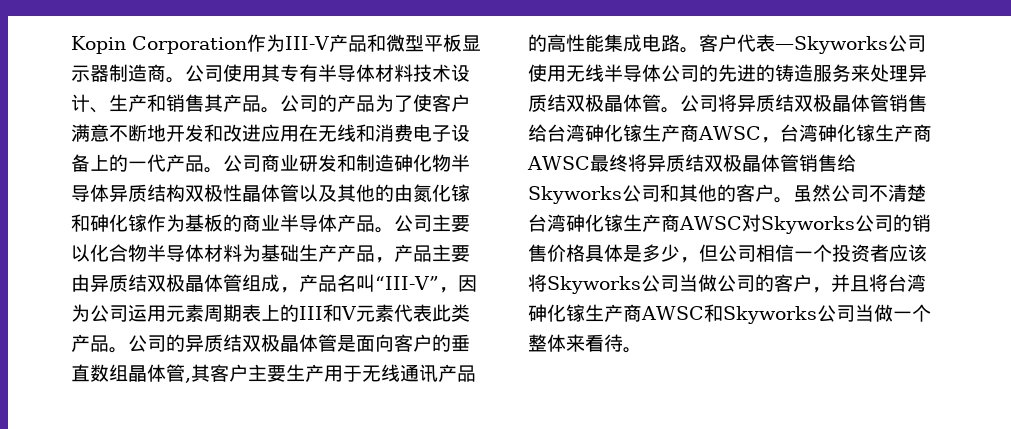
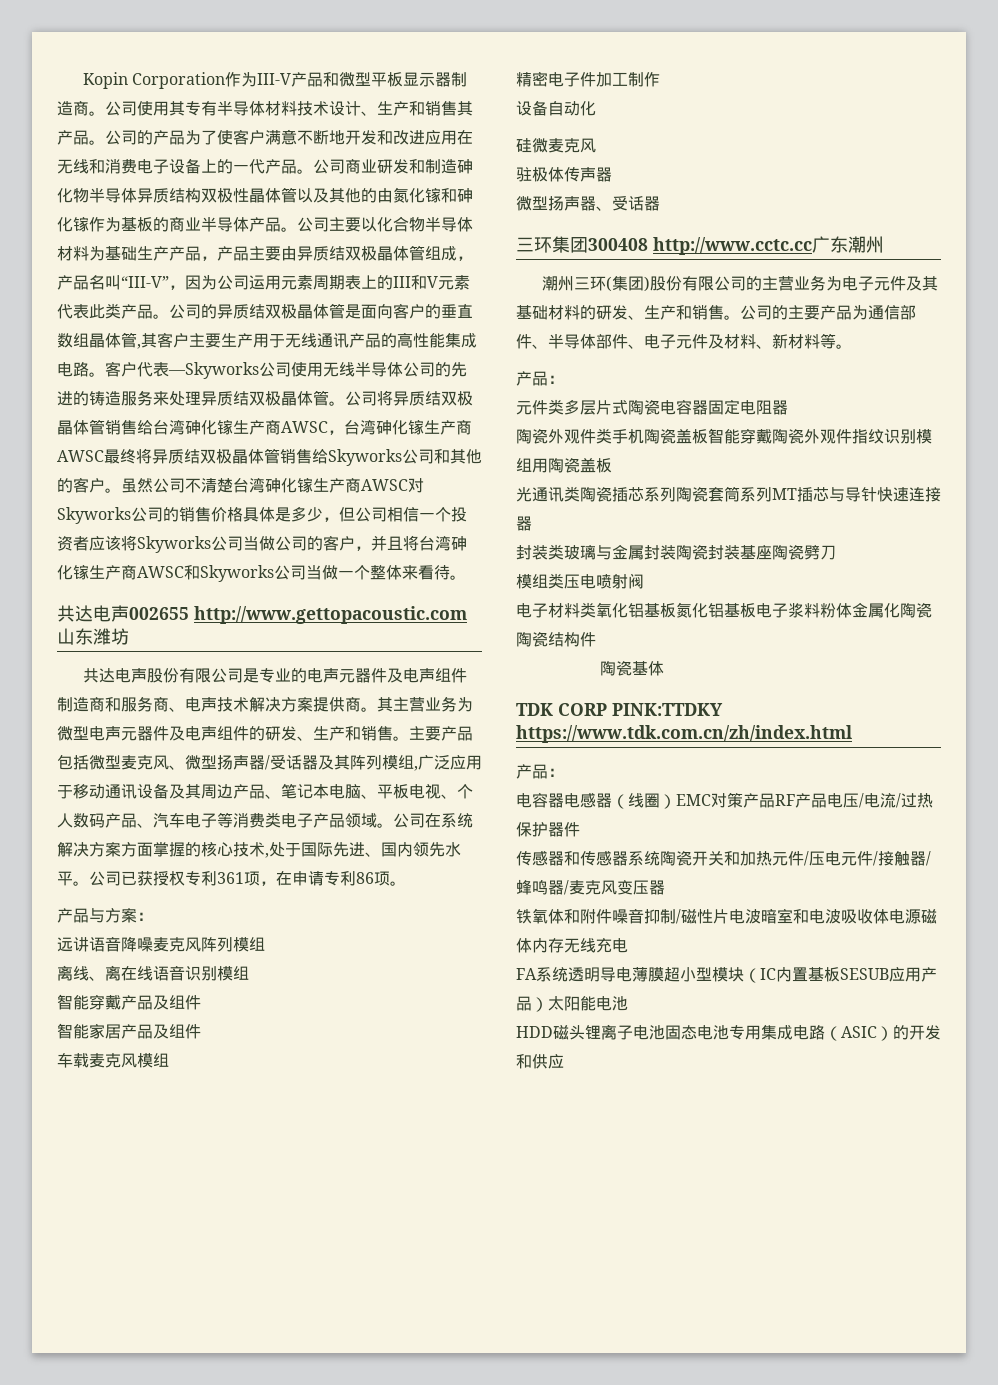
(642, 350) none -> [57,605,467,624] [57,628,129,645] [82,668,467,683] [57,696,473,712] [57,725,473,741] [57,754,482,771] [57,783,473,799] [57,812,473,828] [57,842,461,858] [57,871,406,886] [57,908,153,923] [57,936,265,952] [57,965,249,981] [57,994,201,1010] [57,1023,201,1039] [57,1053,169,1068] [516,71,660,87] [516,100,596,116] [516,138,596,153] [516,167,612,182] [516,196,660,211] [516,236,884,255] [541,275,938,292] [516,304,916,320] [516,333,852,349] [516,371,564,386] [516,399,788,415] [516,428,932,444] [516,458,612,473] [516,486,941,502] [516,516,532,531] [516,544,836,560] [516,573,644,589] [516,602,932,618] [516,632,596,647] [600,661,665,676] [516,703,723,716] [516,725,852,743] [516,764,564,779] [516,792,933,809] [516,822,580,837] [516,850,931,866] [516,879,665,895] [516,908,937,924] [516,938,628,953] [516,967,937,983] [516,996,628,1012] [516,1024,941,1041] [516,1054,564,1069] // 共达电声002655 http://www.gettopacoustic.com山东潍坊 // 共达电声股份有限公司是专业的电声元器件及电声组件制造商和服务商、电声技术解决方案提供商。其主营业务为微型电声元器件及电声组件的研发、生产和销售。主要产品包括微型麦克风、微型扬声器/受话器及其阵列模组,广泛应用于移动通讯设备及其周边产品、笔记本电脑、平板电视、个人数码产品、汽车电子等消费类电子产品领域。公司在系统解决方案方面掌握的核心技术,处于国际先进、国内领先水平。公司已获授权专利361项，在申请专利86项。 // 产品与方案： // 远讲语音降噪麦克风阵列模组 // 离线、离在线语音识别模组 // 智能穿戴产品及组件 // 智能家居产品及组件 // 车载麦克风模组 // 精密电子件加工制作 // 设备自动化 // 硅微麦克风 // 驻极体传声器 // 微型扬声器、受话器 // 三环集团300408 http://www.cctc.cc广东潮州 // 潮州三环(集团)股份有限公司的主营业务为电子元件及其基础材料的研发、生产和销售。公司的主要产品为通信部件、半导体部件、电子元件及材料、新材料等。 // 产品： // 元件类多层片式陶瓷电容器固定电阻器 // 陶瓷外观件类手机陶瓷盖板智能穿戴陶瓷外观件指纹识别模组用陶瓷盖板 // 光通讯类陶瓷插芯系列陶瓷套筒系列MT插芯与导针快速连接器 // 封装类玻璃与金属封装陶瓷封装基座陶瓷劈刀 // 模组类压电喷射阀 // 电子材料类氧化铝基板氮化铝基板电子浆料粉体金属化陶瓷陶瓷结构件 // 陶瓷基体 // TDK CORP PINK:TTDKY https://www.tdk.com.cn/zh/index.html // 产品： // 电容器电感器（线圈）EMC对策产品RF产品电压/电流/过热保护器件 // 传感器和传感器系统陶瓷开关和加热元件/压电元件/接触器/蜂鸣器/麦克风变压器 // 铁氧体和附件噪音抑制/磁性片电波暗室和电波吸收体电源磁体内存无线充电 // FA系统透明导电薄膜超小型模块（IC内置基板SESUB应用产品）太阳能电池 // HDD磁头锂离子电池固态电池专用集成电路（ASIC）的开发和供应

